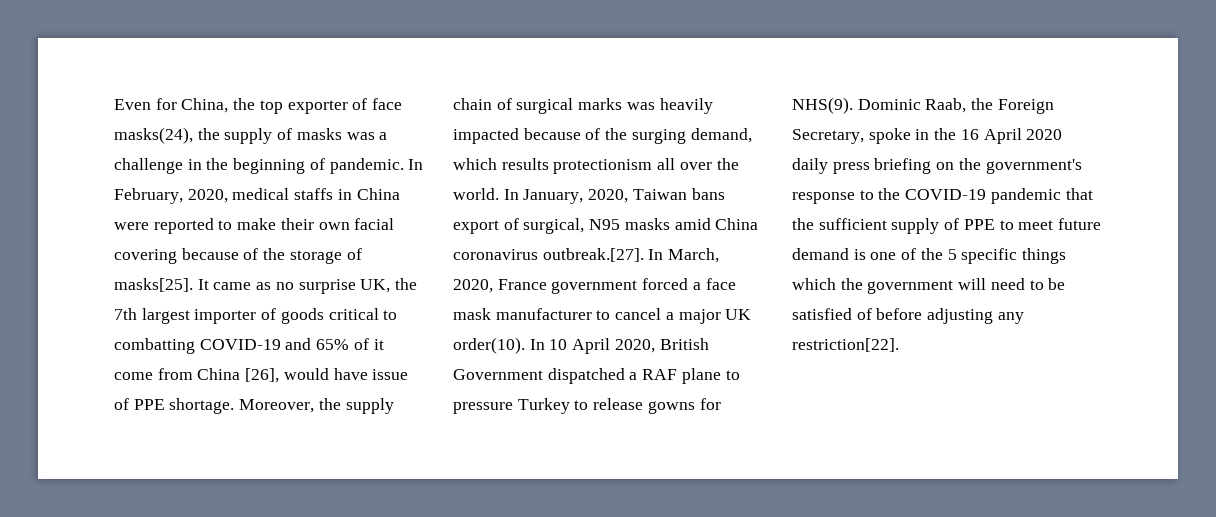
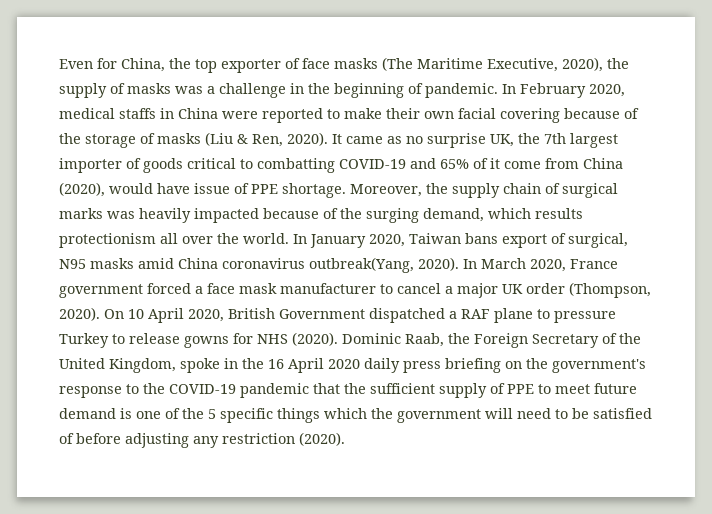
[114,127,193,144] masks(24), -> [334,57,603,72] masks (The Maritime Executive, 2020),
[114,188,183,204] February, -> [520,83,586,98] February
[114,278,193,292] masks[25]. -> [157,132,328,147] masks (Liu & Ren, 2020).
[245,368,280,383] [26], -> [59,182,105,197] (2020),
[523,189,584,204] January, -> [310,234,366,248] January
[542,248,720,263] outbreak.[27]. In March, -> [309,257,526,273] outbreak(Yang, 2020). In March
[453,337,545,354] order(10). In -> [526,282,651,298] [59,307,124,321] order (Thompson, 2020). On
[792,97,853,114] NHS(9). -> [257,332,338,346] NHS (2020).
[792,129,864,144] Secretary, -> [532,333,641,348] [59,358,176,373] Secretary of the United Kingdom,
[792,338,899,352] restriction[22]. -> [222,432,345,446] restriction (2020).

